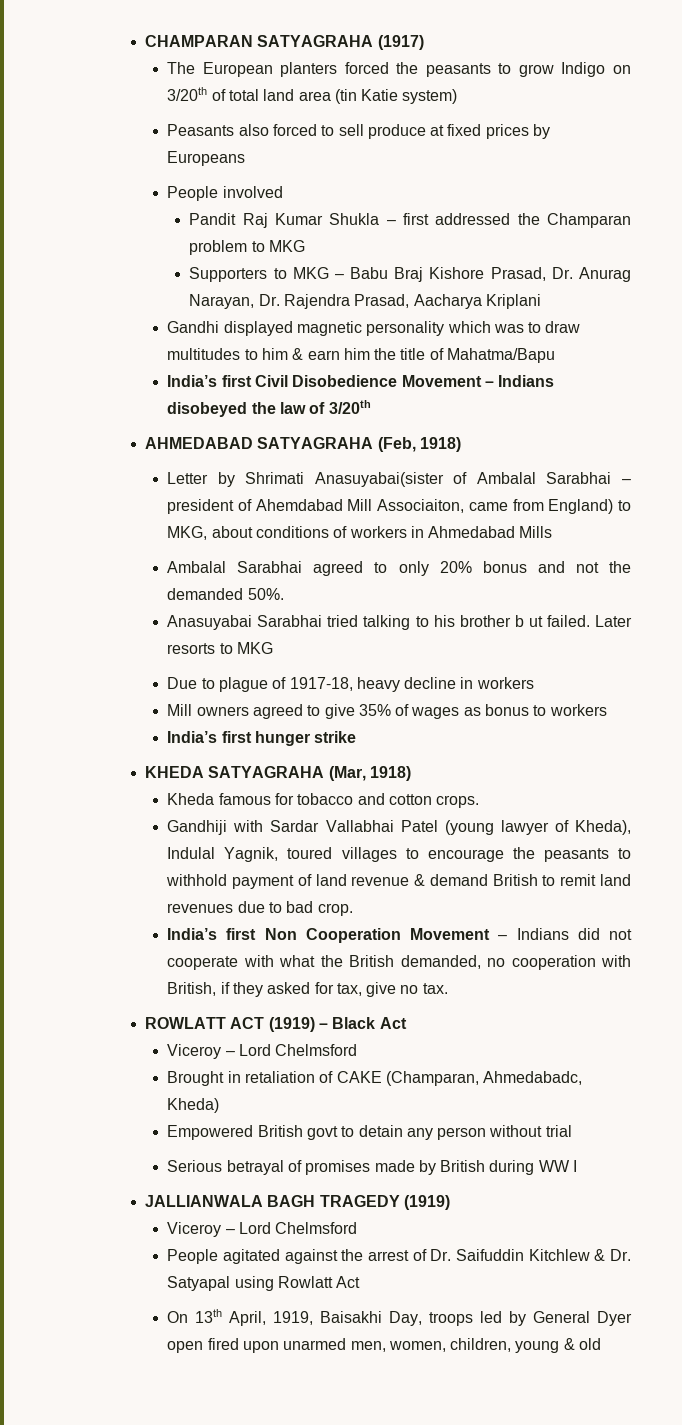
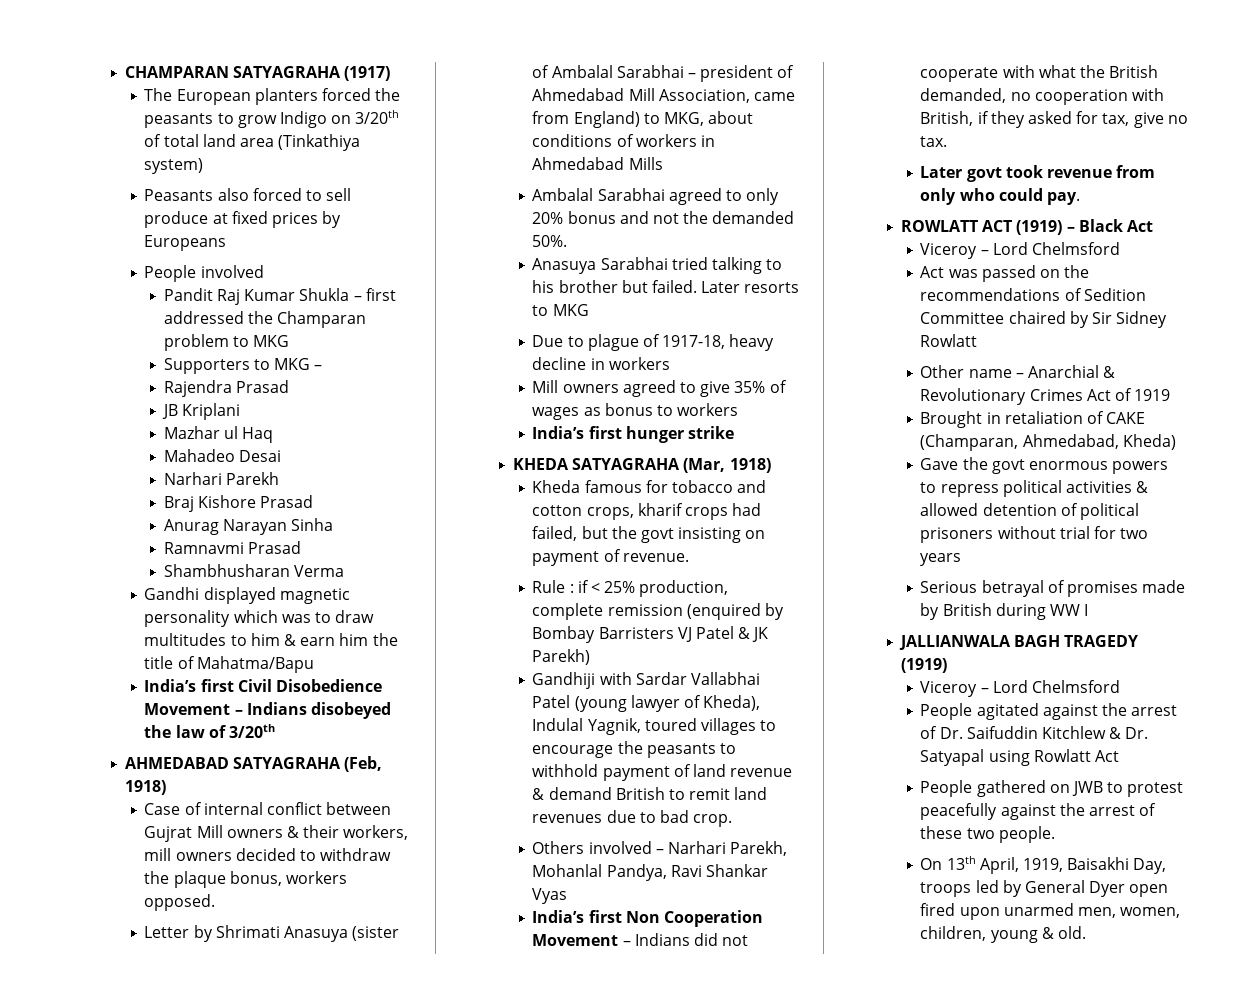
[334,89,399,104] (tin Katie -> [278,134,361,151] (Tinkathiya
[350,267,631,282] [189,294,542,309] Babu Braj Kishore Prasad, Dr. Anurag Narayan, Dr. Rajendra Prasad, Aacharya Kriplani -> [163,380,290,397] [161,403,241,420] [163,426,274,443] [163,449,282,462] [163,472,280,485] [163,495,314,512] [163,518,334,535] [163,541,302,554] [163,564,345,577] // Rajendra Prasad // JB Kriplani // Mazhar ul Haq // Mahadeo Desai // Narhari Parekh // Braj Kishore Prasad // Anurag Narayan Sinha // Ramnavmi Prasad // Shambhusharan Verma
(461, 444) none -> [144,802,392,815] [144,825,409,842] [144,848,392,861] [144,871,348,888] [144,894,216,911] // Case of internal conflict between Gujrat Mill owners & their workers, mill owners decided to withdraw the plaque bonus, workers opposed.
[314,472,444,487] Anasuyabai(sister -> [284,926,400,942] Anasuya (sister
[255,499,465,513] Ahemdabad Mill Associaiton, -> [532,88,750,103] Ahmedabad Mill Association,
[167,615,253,630] Anasuyabai -> [532,258,597,274] Anasuya
[514,615,543,627] b ut -> [621,280,648,293] but
[436,795,480,808] crops. -> [586,503,762,520] [532,526,766,543] [532,549,689,566] [532,580,729,597] [532,603,785,620] [532,626,769,643] [532,649,591,665] crops, kharif crops had failed, but the govt insisting on payment of revenue. // Rule : if < 25% production, complete remission (enquired by Bombay Barristers VJ Patel & JK Parekh)
(353, 909) none -> [532,841,788,856] [532,864,769,881] [532,888,568,904] // Others involved – Narhari Parekh, Mohanlal Pandya, Ravi Shankar Vyas
(448, 988) none -> [920,165,1156,182] [920,188,1081,205] // Later govt took revenue from only who could pay.
(358, 1050) none -> [920,265,1090,282] [920,288,1146,301] [920,311,1168,328] [920,334,978,347] [920,365,1116,378] [920,388,1171,405] // Act was passed on the recommendations of Sedition Committee chaired by Sir Sidney Rowlatt // Other name – Anarchial & Revolutionary Crimes Act of 1919
[483,1071,583,1085] Ahmedabadc, -> [1022,434,1119,449] Ahmedabad,
[167,1125,487,1140] Empowered British govt to detain any person -> [920,457,1169,474] [920,480,1149,497] [920,503,1140,520] [920,527,994,543] Gave the govt enormous powers to repress political activities & allowed detention of political prisoners
(572, 1131) none -> [1094,526,1149,539] [920,553,962,566] for two years
(361, 1282) none -> [920,780,1184,797] [920,803,1157,820] [920,826,1055,843] // People gathered on JWB to protest peacefully against the arrest of these two people.
[579,1338,602,1350] old -> [1058,926,1087,939] old.

